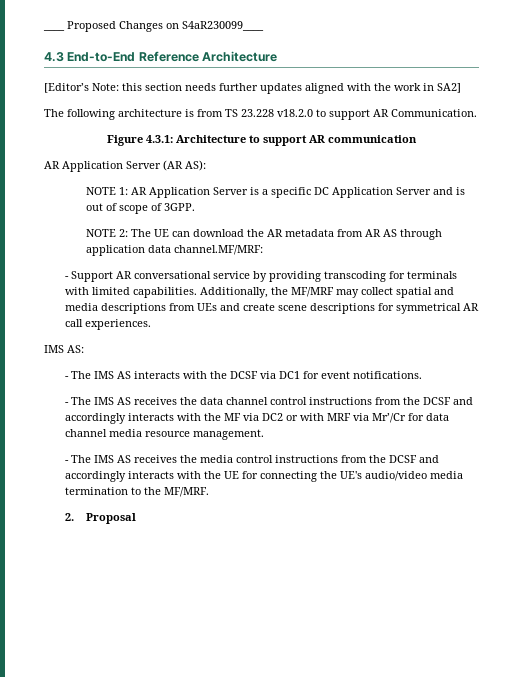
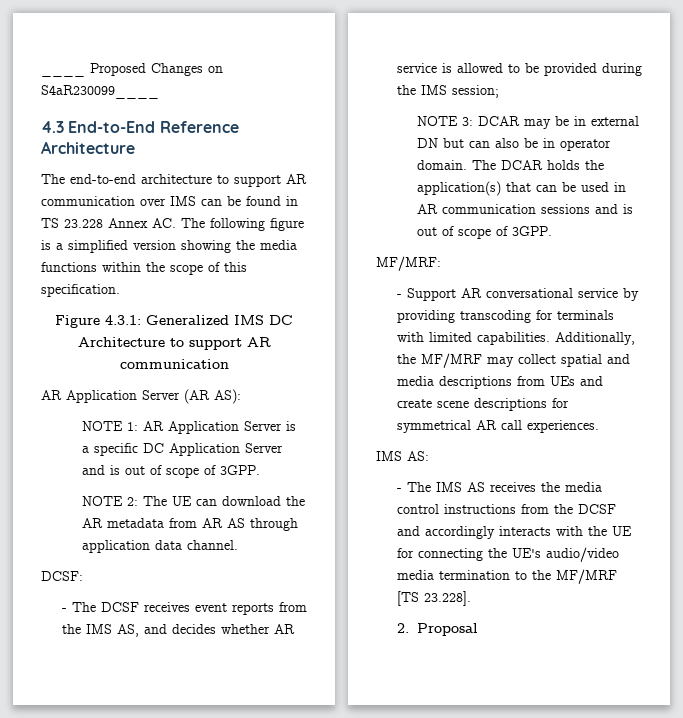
[44,83,461,94] [44,109,477,120] [Editor’s Note: this section needs further updates aligned with the work in SA2] // The following architecture is from TS 23.228 v18.2.0 to support AR Communication. -> [41,174,307,187] [41,196,298,206] [41,218,304,231] [41,240,297,253] [41,262,247,275] [41,284,120,297] The end-to-end architecture to support AR communication over IMS can be found in TS 23.228 Annex AC. The following figure is a simplified version showing the media functions within the scope of this specification.
(173, 139) none -> [146,315,293,325] Generalized IMS DC
[174,245,264,255] channel.MF/MRF: -> [187,540,239,550] [41,571,83,581] [61,602,307,615] [61,624,295,637] [396,63,642,76] [396,85,499,98] [417,116,640,129] [417,138,612,151] [417,160,605,170] [417,181,627,196] [417,204,634,214] [417,226,553,239] [376,256,441,271] channel. // DCSF: // - The DCSF receives event reports from the IMS AS, and decides whether AR service is allowed to be provided during the IMS session; // NOTE 3: DCAR may be in external DN but can also be in operator domain. The DCAR holds the application(s) that can be used in AR communication sessions and is out of scope of 3GPP. // MF/MRF:
[65,371,423,379] [65,397,474,405] [65,413,450,424] [65,429,265,440] // - The IMS AS interacts with the DCSF via DC1 for event notifications. // - The IMS AS receives the data channel control instructions from the DCSF and accordingly interacts with the MF via DC2 or with MRF via Mr’/Cr for data channel media resource management. -> (429, 456) none
[164,487,210,497] MF/MRF. -> [555,569,617,584] [396,591,471,606] MF/MRF [TS 23.228].

